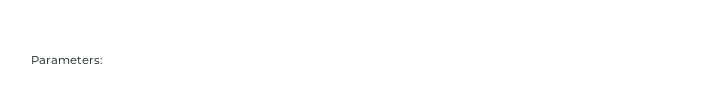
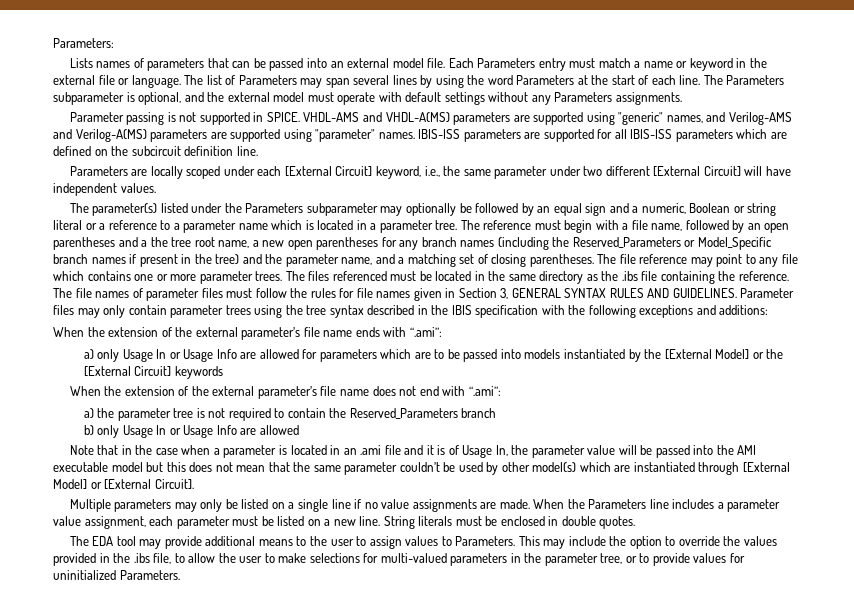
(102, 60) none -> [69,58,767,71] [53,75,785,88] [53,92,682,105] [69,112,792,125] [53,129,787,142] [53,146,258,156] [69,166,791,179] [53,183,156,196] [69,203,777,216] [53,220,790,233] [53,237,772,250] [53,254,798,267] [53,271,789,284] [53,288,795,301] [53,305,769,318] [53,327,442,340] [83,349,784,362] [83,366,223,379] [69,386,501,399] [83,408,497,421] [83,425,299,438] [69,445,757,458] [53,462,790,475] [53,479,194,489] [69,499,781,512] [53,516,636,529] [69,536,777,549] [53,553,745,566] [53,570,180,580] // Lists names of parameters that can be passed into an external model file. Each Parameters entry must match a name or keyword in the external file or language. The list of Parameters may span several lines by using the word Parameters at the start of each line. The Parameters subparameter is optional, and the external model must operate with default settings without any Parameters assignments. // Parameter passing is not supported in SPICE. VHDL-AMS and VHDL-A(MS) parameters are supported using "generic" names, and Verilog-AMS and Verilog-A(MS) parameters are supported using "parameter" names. IBIS-ISS parameters are supported for all IBIS-ISS parameters which are defined on the subcircuit definition line. // Parameters are locally scoped under each [External Circuit] keyword, i.e., the same parameter under two different [External Circuit] will have independent values. // The parameter(s) listed under the Parameters subparameter may optionally be followed by an equal sign and a numeric, Boolean or string literal or a reference to a parameter name which is located in a parameter tree. The reference must begin with a file name, followed by an open parentheses and a the tree root name, a new open parentheses for any branch names (including the Reserved_Parameters or Model_Specific branch names if present in the tree) and the parameter name, and a matching set of closing parentheses. The file reference may point to any file which contains one or more parameter trees. The files referenced must be located in the same directory as the .ibs file containing the reference. The file names of parameter files must follow the rules for file names given in Section 3, GENERAL SYNTAX RULES AND GUIDELINES. Parameter files may only contain parameter trees using the tree syntax described in the IBIS specification with the following exceptions and additions: // When the extension of the external parameter’s file name ends with “.ami”: // a) only Usage In or Usage Info are allowed for parameters which are to be passed into models instantiated by the [External Model] or the [External Circuit] keywords // When the extension of the external parameter’s file name does not end with “.ami”: // a) the parameter tree is not required to contain the Reserved_Parameters branch // b) only Usage In or Usage Info are allowed // Note that in the case when a parameter is located in an .ami file and it is of Usage In, the parameter value will be passed into the AMI executable model but this does not mean that the same parameter couldn’t be used by other model(s) which are instantiated through [External Model] or [External Circuit]. // Multiple parameters may only be listed on a single line if no value assignments are made. When the Parameters line includes a parameter value assignment, each parameter must be listed on a new line. String literals must be enclosed in double quotes. // The EDA tool may provide additional means to the user to assign values to Parameters. This may include the option to override the values provided in the .ibs file, to allow the user to make selections for multi-valued parameters in the parameter tree, or to provide values for uninitialized Parameters.

